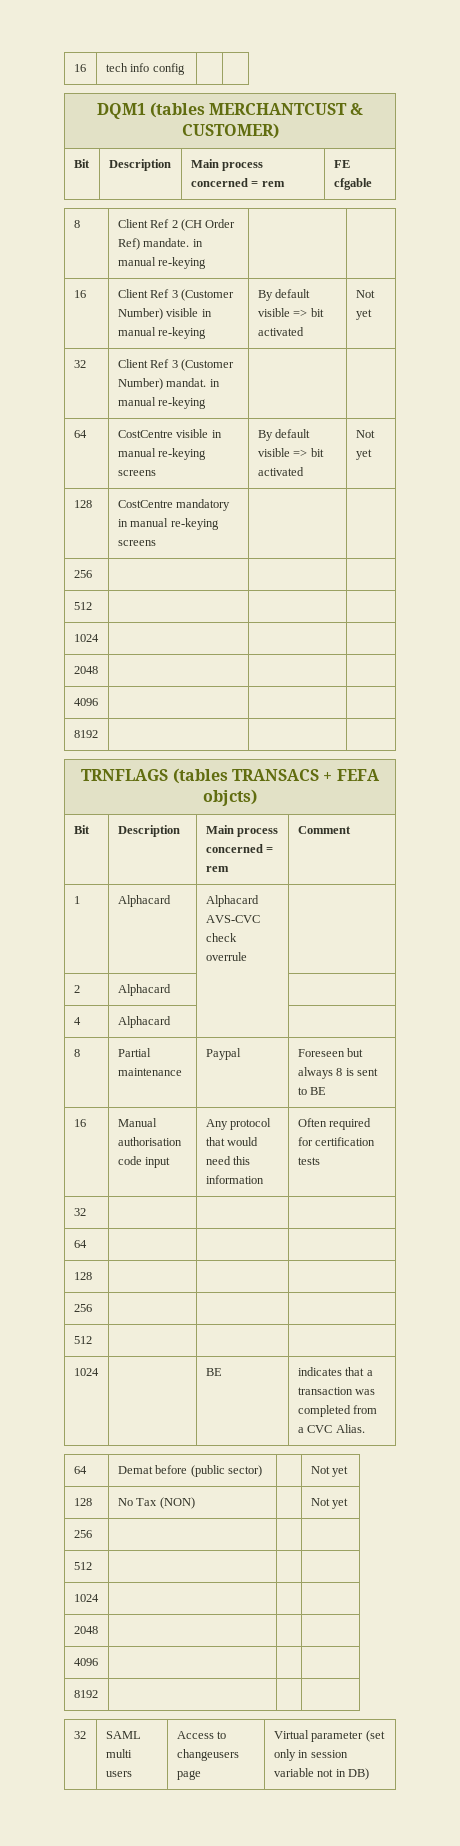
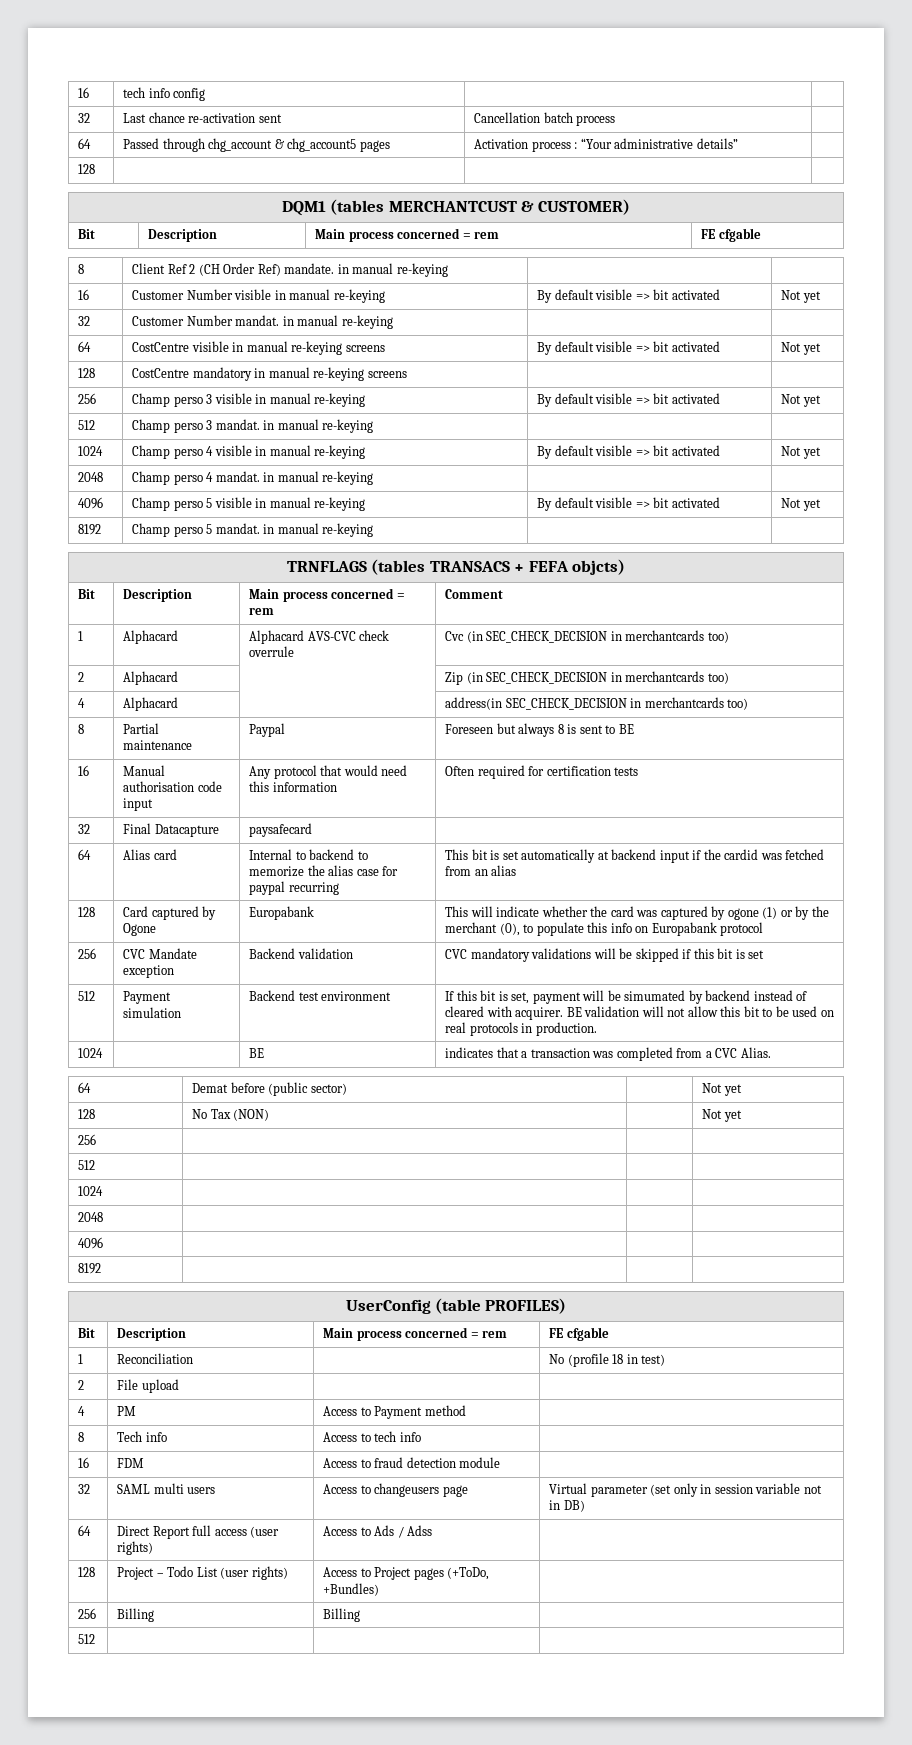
(185, 69) none -> [78,113,91,123] [123,112,282,123] [474,112,616,126] [78,138,92,149] [123,138,390,152] [474,138,738,152] [78,164,96,174] // 32 | Last chance re-activation sent | Cancellation batch process | // 64 | Passed through chg_account & chg_account5 pages | Activation process : “Your administrative details” | // 128 | | |
[117,289,234,301] [117,308,163,320] Client Ref 3 (Customer Number) -> [132,289,233,300] Customer Number
[117,359,234,371] [117,378,163,390] Client Ref 3 (Customer Number) -> [132,315,233,326] Customer Number
[73,602,92,610] [73,634,99,642] [73,666,98,674] [73,698,98,706] [73,730,98,738] | | // 512 | | | // 1024 | | | // 2048 | | | // 4096 | | | // 8192 | -> [132,393,366,407] [537,393,720,407] [781,394,821,407] [78,420,96,430] [132,419,374,433] [78,446,104,456] [132,445,366,459] [537,445,720,459] [781,446,821,459] [78,472,104,482] [132,471,374,485] [78,497,104,509] [132,497,366,511] [537,497,720,511] [781,498,821,511] [78,524,102,535] [132,523,374,537] Champ perso 3 visible in manual re-keying | By default visible => bit activated | Not yet // 512 | Champ perso 3 mandat. in manual re-keying | | // 1024 | Champ perso 4 visible in manual re-keying | By default visible => bit activated | Not yet // 2048 | Champ perso 4 mandat. in manual re-keying | | // 4096 | Champ perso 5 visible in manual re-keying | By default visible => bit activated | Not yet // 8192 | Champ perso 5 mandat. in manual re-keying
[73,985,80,993] [117,984,171,996] [73,1017,81,1025] [117,1016,171,1028] // 2 | Alphacard | | // 4 | Alphacard | | -> [445,630,729,643] [78,672,85,682] [123,671,179,685] [445,671,729,685] [78,698,86,708] [123,697,179,711] [445,697,749,710] Cvc (in SEC_CHECK_DECISION in merchantcards too) // 2 | Alphacard | | Zip (in SEC_CHECK_DECISION in merchantcards too) // 4 | Alphacard | | address(in SEC_CHECK_DECISION in merchantcards too)
[73,1240,87,1248] [73,1272,92,1280] [73,1304,92,1312] [73,1336,92,1344] | | // 64 | | | // 128 | | | // 256 | | | // 512 | | | -> [123,823,219,837] [249,823,313,837] [78,849,92,860] [123,849,177,860] [249,849,368,860] [249,865,399,877] [249,881,339,895] [445,849,825,863] [445,865,517,876] [78,907,96,917] [123,906,217,920] [123,923,157,936] [249,906,315,920] [445,906,829,920] [445,922,764,936] [78,948,97,959] [123,948,197,959] [123,965,175,978] [249,948,353,959] [445,948,765,962] [78,991,96,1001] [123,991,172,1004] [123,1007,182,1018] [249,990,392,1001] [445,990,808,1004] [445,1006,834,1020] [445,1022,597,1036] Final Datacapture | paysafecard | // 64 | Alias card | Internal to backend to memorize the alias case for paypal recurring | This bit is set automatically at backend input if the cardid was fetched from an alias // 128 | Card captured by Ogone | Europabank | This will indicate whether the card was captured by ogone (1) or by the merchant (0), to populate this info on Europabank protocol // 256 | CVC Mandate exception | Backend validation | CVC mandatory validations will be skipped if this bit is set // 512 | Payment simulation | Backend test environment | If this bit is set, payment will be simumated by backend instead of cleared with acquirer. BE validation will not allow this bit to be used on real protocols in production.
(98, 1694) none -> [345,1298,567,1314] [78,1328,96,1338] [117,1328,187,1341] [323,1327,508,1341] [549,1327,609,1341] [78,1354,84,1364] [117,1353,194,1364] [549,1353,666,1367] [78,1380,85,1390] [117,1379,179,1393] [78,1406,86,1416] [117,1406,137,1416] [323,1405,466,1419] [78,1432,85,1442] [117,1431,167,1442] [323,1431,421,1442] [78,1457,90,1468] [117,1458,145,1468] [323,1457,501,1468] // UserConfig (table PROFILES) // Bit | Description | Main process concerned = rem | FE cfgable // 1 | Reconciliation | | No (profile 18 in test) // 2 | File upload | | // 4 | PM | Access to Payment method | // 8 | Tech info | Access to tech info | // 16 | FDM | Access to fraud detection module |
(369, 1774) none -> [78,1525,92,1536] [117,1525,280,1539] [117,1541,154,1555] [323,1525,433,1538] [78,1567,96,1577] [117,1566,288,1580] [323,1567,490,1580] [323,1583,380,1596] [78,1608,97,1619] [117,1608,155,1622] [323,1608,361,1622] [78,1634,96,1644] // 64 | Direct Report full access (user rights) | Access to Ads / Adss | // 128 | Project – Todo List (user rights) | Access to Project pages (+ToDo, +Bundles) | // 256 | Billing | Billing | // 512 | | |

